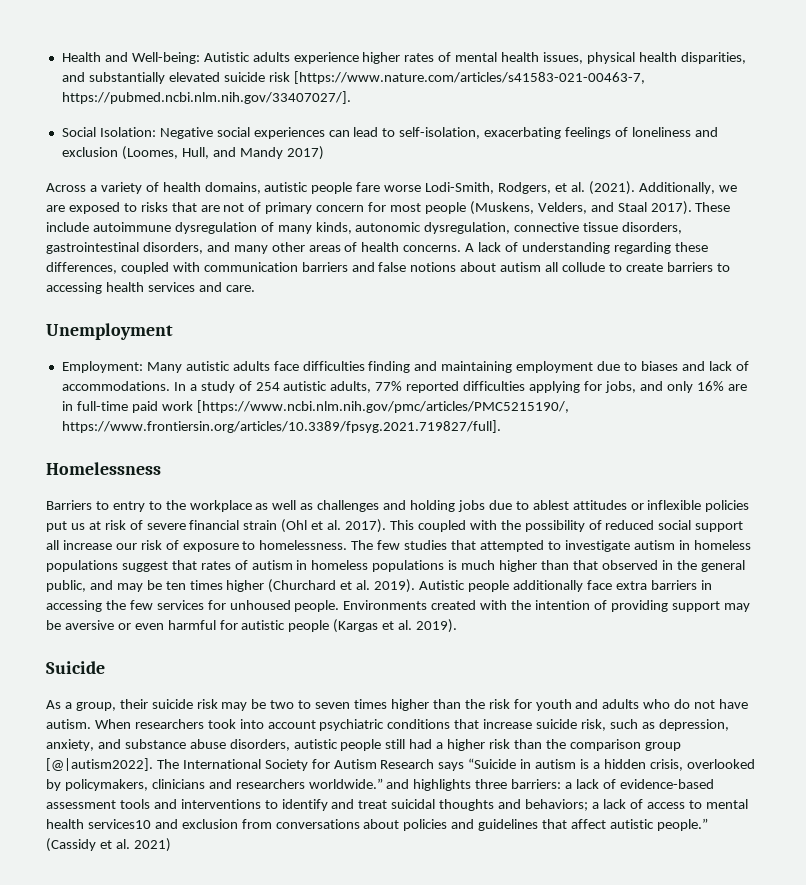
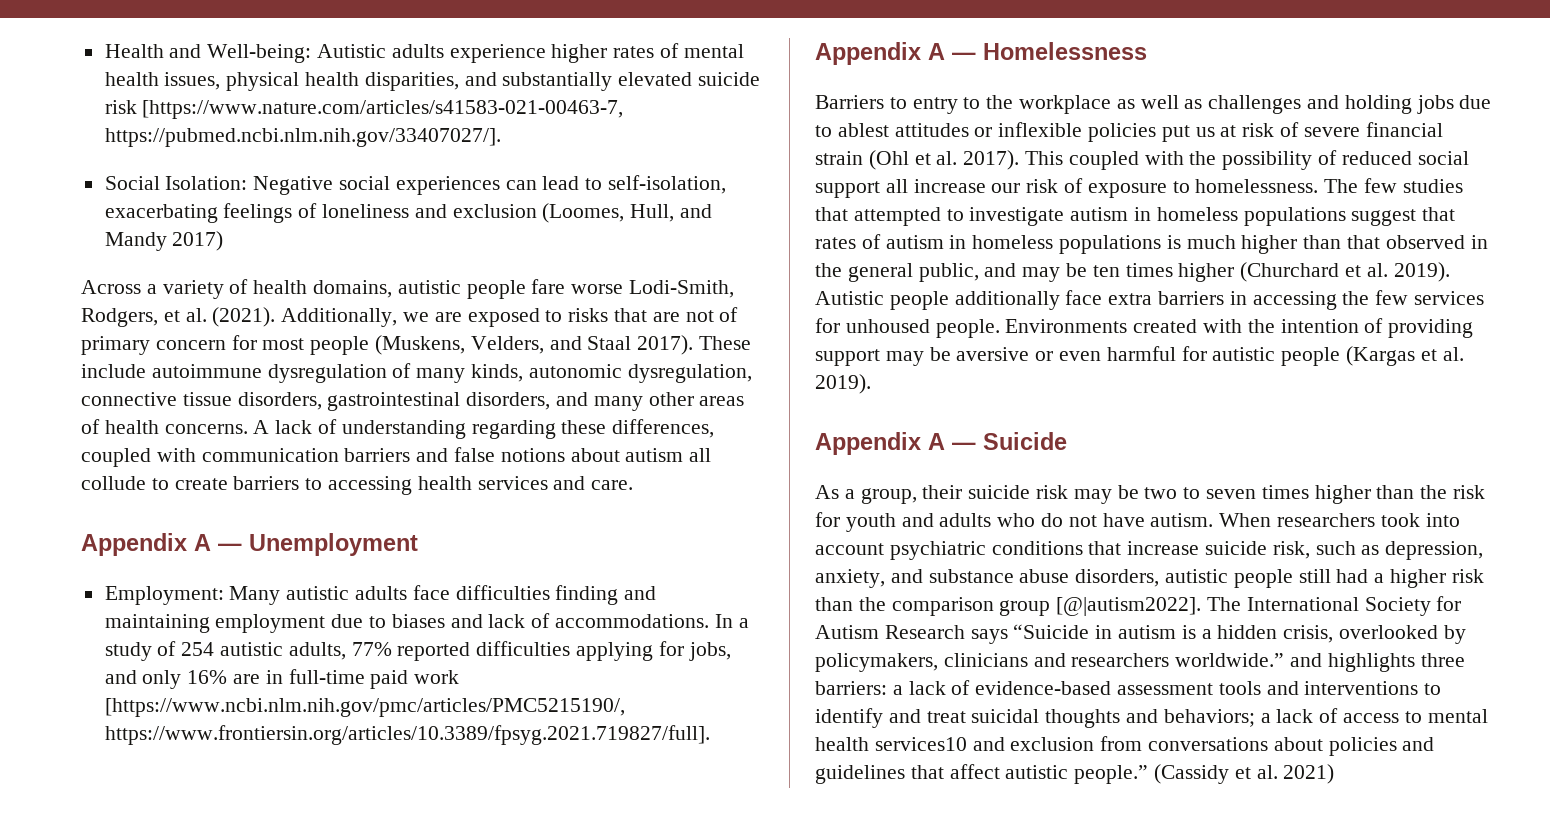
(255, 288) none -> [81,533,242,556] Appendix A —
(501, 426) none -> [815,42,976,65] Appendix A —
(458, 626) none -> [815,432,976,455] Appendix A —

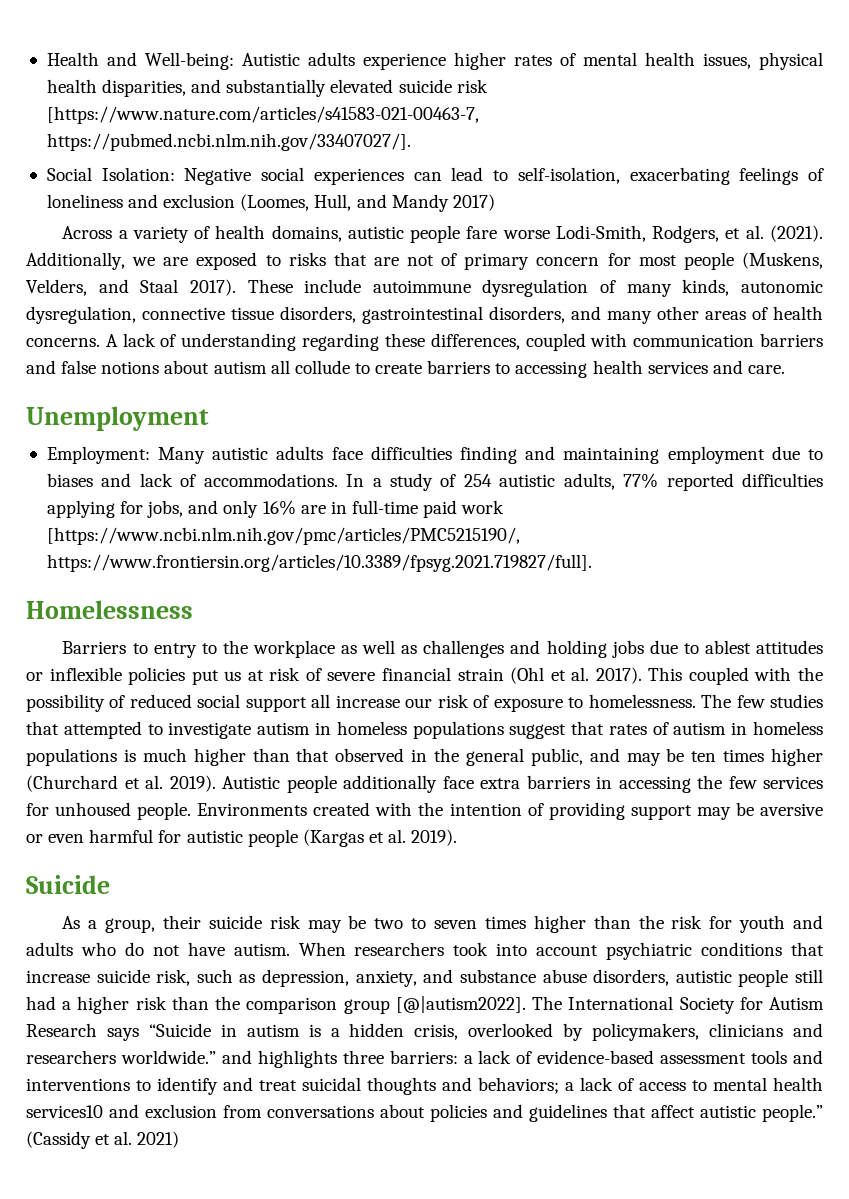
[81,533,242,556] Appendix A — -> (785, 369) none
[815,42,976,65] Appendix A — -> (592, 563) none
[815,432,976,455] Appendix A — -> (458, 837) none

